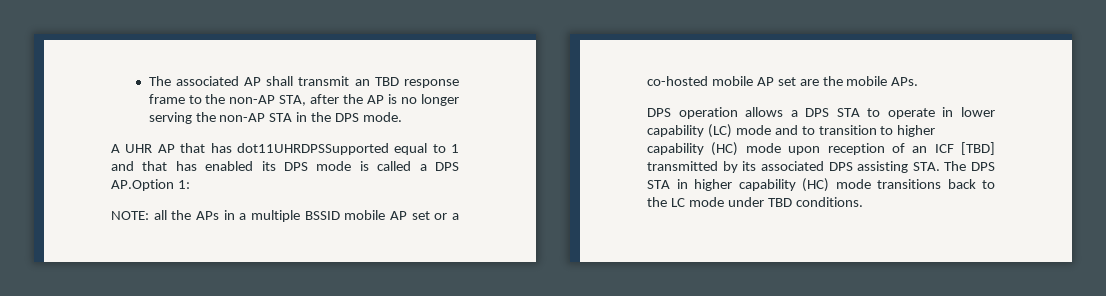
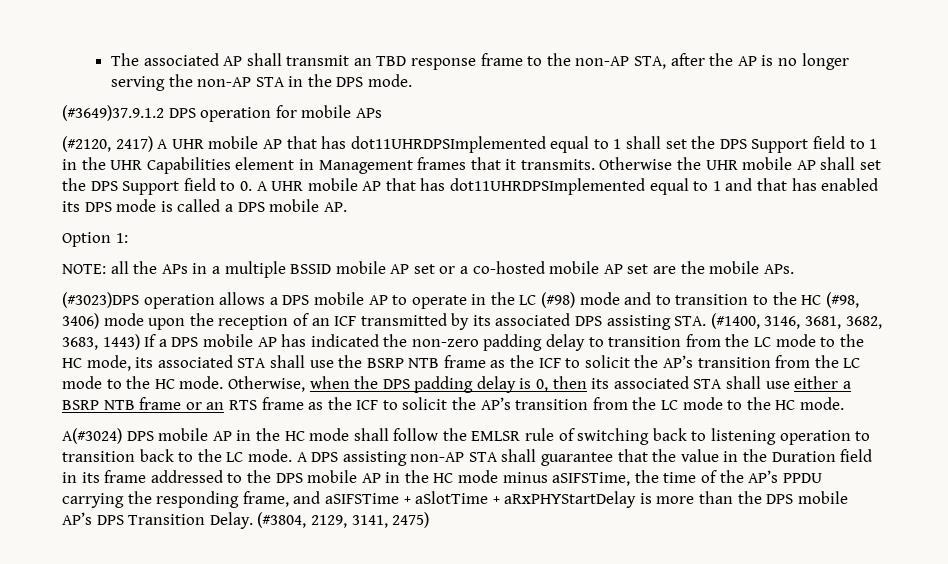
[111,143,389,155] A UHR AP that has dot11UHRDPSSupported -> [62,105,382,122] [62,136,878,153] [62,157,882,174] [62,178,646,195] (#3649)37.9.1.2 DPS operation for mobile APs // (#2120, 2417) A UHR mobile AP that has dot11UHRDPSImplemented equal to 1 shall set the DPS Support field to 1 in the UHR Capabilities element in Management frames that it transmits. Otherwise the UHR mobile AP shall set the DPS Support field to 0. A UHR mobile AP that has dot11UHRDPSImplemented
[111,179,174,191] AP.Option -> [269,199,347,212] [62,232,111,247] mobile AP. // Option
[647,108,671,117] DPS -> [62,292,139,308] (#3023)DPS
[836,108,860,117] STA -> [313,292,388,305] mobile AP
[960,107,995,117] [647,124,732,138] lower capability (LC) -> [490,292,576,308] the LC (#98)
[897,125,936,137] [647,142,739,156] higher capability (HC) -> [772,292,859,308] [62,313,99,329] the HC (#98, 3406)
(821, 150) none -> [189,313,214,326] the
[961,142,995,155] [TBD] -> (357, 321) none
[944,161,995,171] [647,178,995,192] [647,197,863,207] The DPS STA in higher capability (HC) mode transitions back to the LC mode under TBD conditions. -> [710,313,882,329] [62,334,864,351] [62,355,861,371] [62,376,851,393] [62,397,844,410] [62,428,871,445] [62,449,873,466] [62,470,822,486] [62,491,848,508] [62,512,430,529] (#1400, 3146, 3681, 3682, 3683, 1443) If a DPS mobile AP has indicated the non-zero padding delay to transition from the LC mode to the HC mode, its associated STA shall use the BSRP NTB frame as the ICF to solicit the AP’s transition from the LC mode to the HC mode. Otherwise, when the DPS padding delay is 0, then its associated STA shall use either a BSRP NTB frame or an RTS frame as the ICF to solicit the AP’s transition from the LC mode to the HC mode. // A(#3024) DPS mobile AP in the HC mode shall follow the EMLSR rule of switching back to listening operation to transition back to the LC mode. A DPS assisting non-AP STA shall guarantee that the value in the Duration field in its frame addressed to the DPS mobile AP in the HC mode minus aSIFSTime, the time of the AP’s PPDU carrying the responding frame, and aSIFSTime + aSlotTime + aRxPHYStartDelay is more than the DPS mobile AP’s DPS Transition Delay. (#3804, 2129, 3141, 2475)

